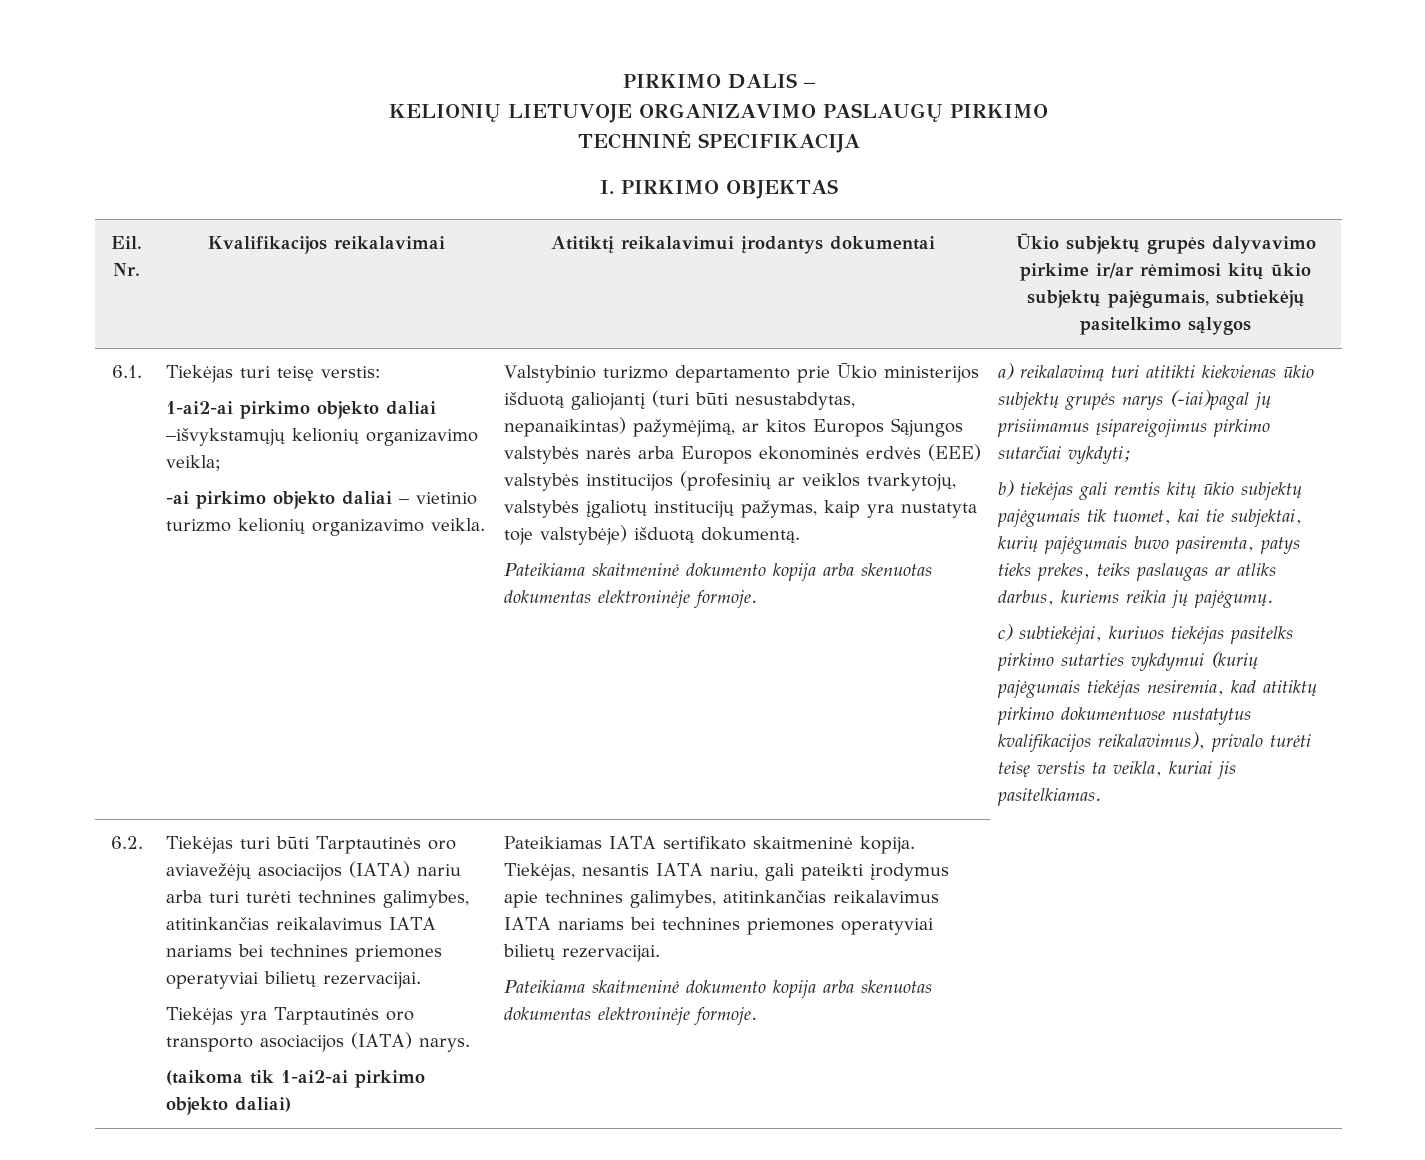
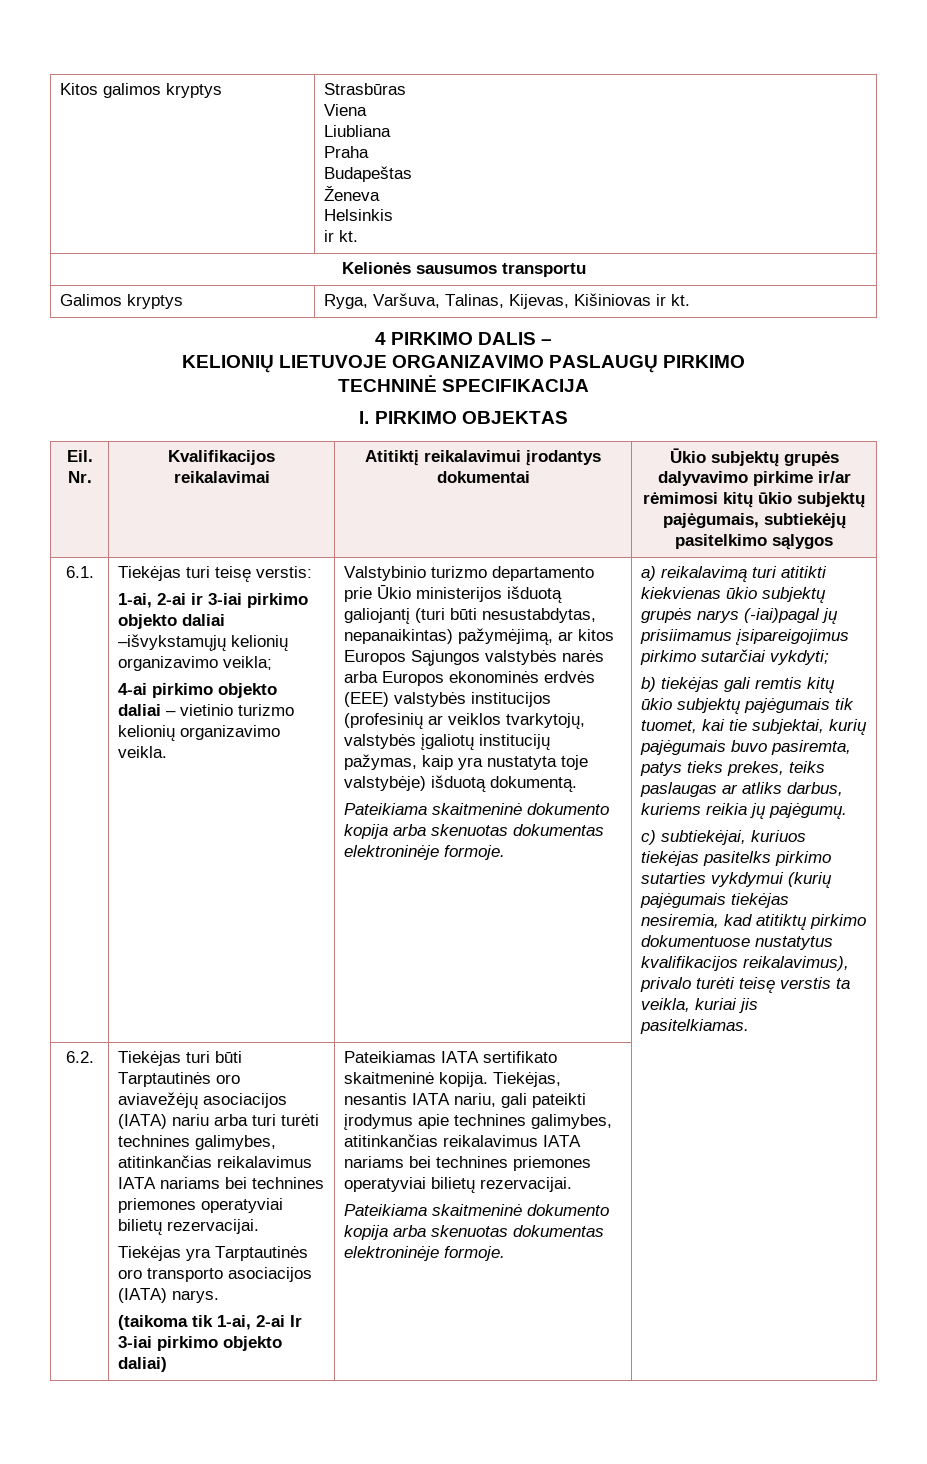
(622, 81) none -> [60,83,223,98] [324,83,407,95] [324,104,368,116] [324,125,392,137] [324,146,370,158] [324,166,413,182] [324,186,381,201] [324,209,394,221] [324,230,359,242] [341,262,586,277] [60,294,184,309] [324,293,691,309] [374,332,386,345] Kitos galimos kryptys | Strasbūras // Viena // Liubliana // Praha // Budapeštas // Ženeva // Helsinkis // ir kt. // Kelionės sausumos transportu // Galimos kryptys | Ryga, Varšuva, Talinas, Kijevas, Kišiniovas ir kt. // 4
[165,401,233,414] 1-ai2-ai -> [118,593,243,608] 1-ai, 2-ai ir 3-iai
[165,491,189,504] -ai -> [118,683,148,695] 4-ai
[280,1070,348,1083] 1-ai2-ai -> [217,1315,303,1330] [118,1336,153,1348] 1-ai, 2-ai Ir 3-iai

